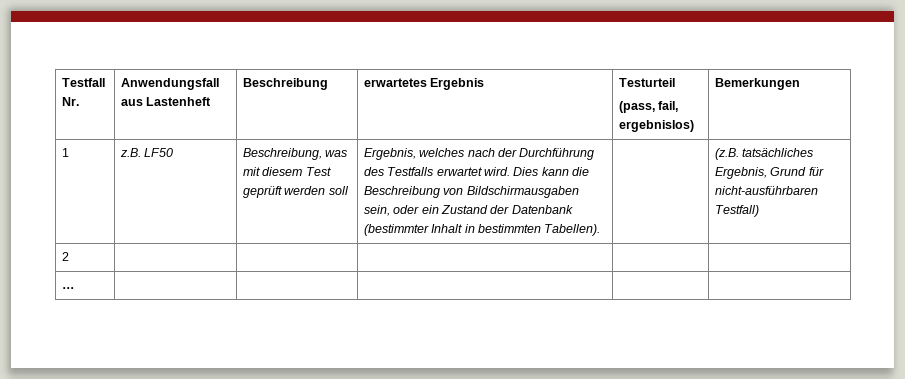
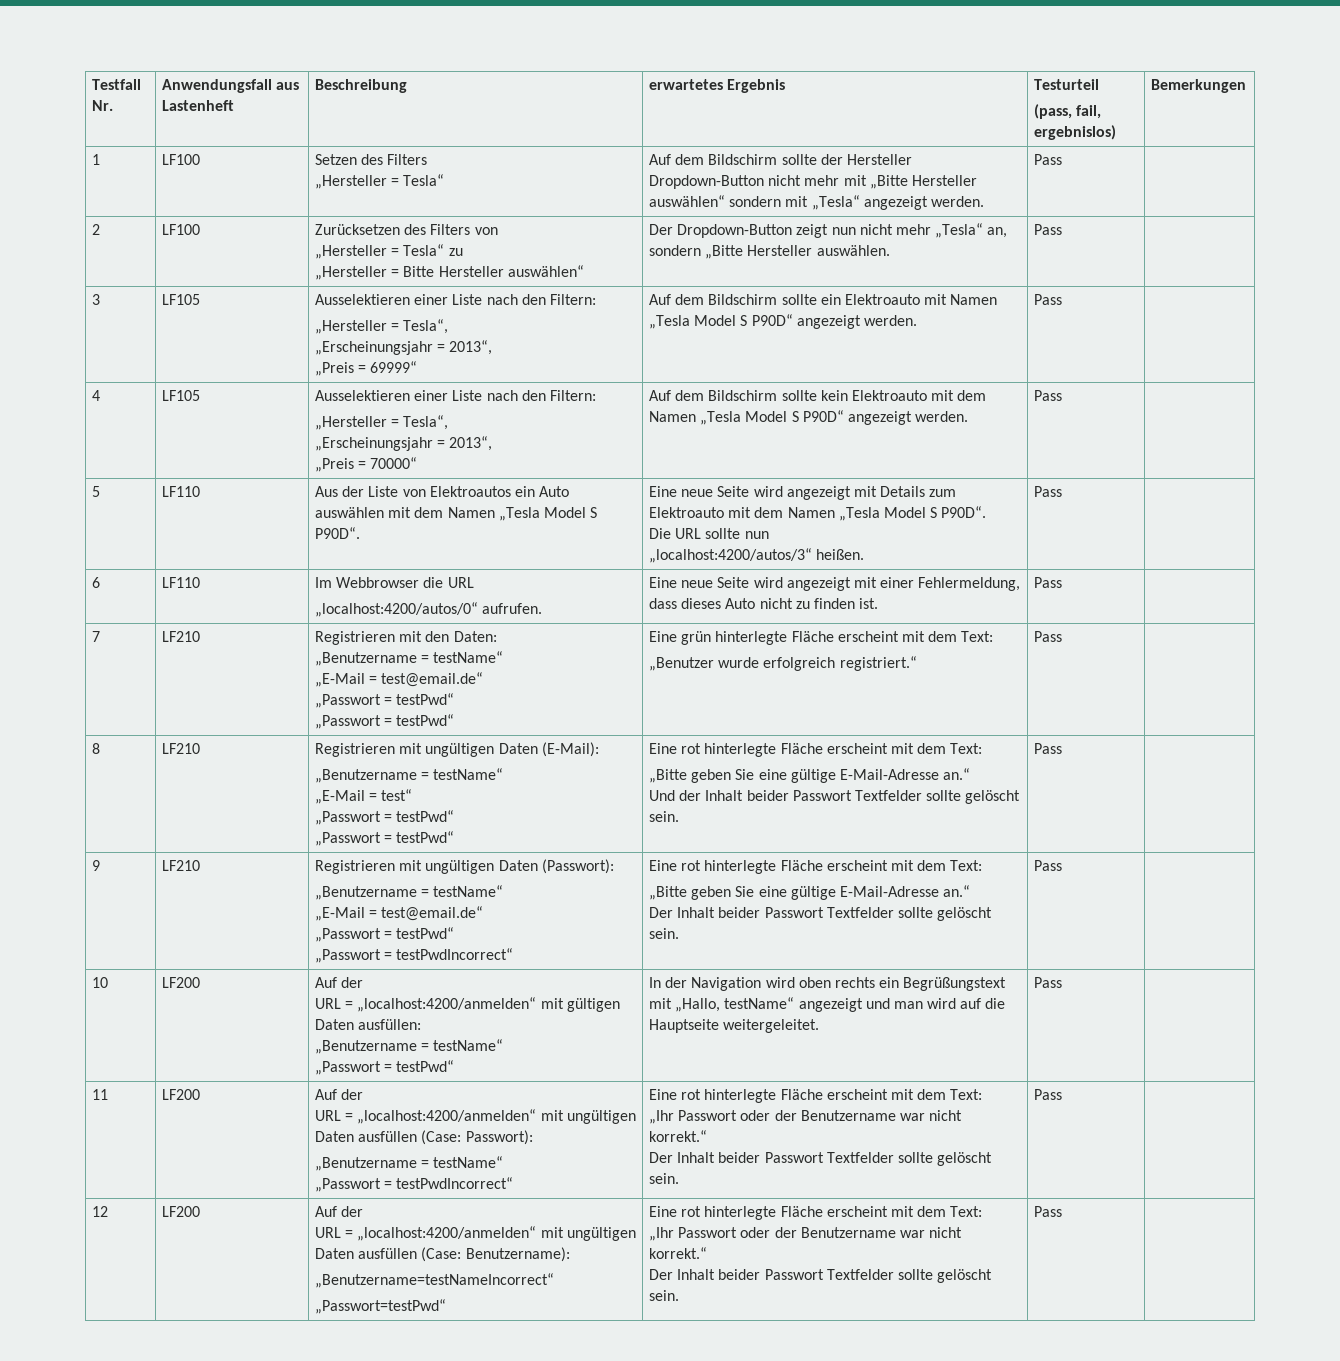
[119,148,174,157] [242,148,348,160] [242,167,331,176] [242,186,349,198] [363,148,595,160] [363,167,590,176] [363,186,579,198] [363,205,573,216] [363,224,601,236] [714,148,814,160] [714,167,824,179] [714,186,818,195] [714,205,759,217] [61,252,69,261] [61,287,75,289] z.B. LF50 | Beschreibung, was mit diesem Test geprüft werden soll | Ergebnis, welches nach der Durchführung des Testfalls erwartet wird. Dies kann die Beschreibung von Bildschirmausgaben sein, oder ein Zustand der Datenbank (bestimmter Inhalt in bestimmten Tabellen). | | (z.B. tatsächliches Ergebnis, Grund für nicht-ausführbaren Testfall) // 2 | | | | | // … | | | | -> [161,154,200,165] [314,154,428,165] [314,174,445,189] [648,154,912,165] [648,175,977,189] [648,195,984,210] [1033,154,1062,165] [91,224,100,235] [161,224,200,235] [314,224,498,235] [314,244,463,259] [314,265,584,280] [648,223,1008,238] [648,245,890,259] [1033,224,1062,235] [91,294,100,305] [161,294,200,305] [314,294,596,305] [314,319,449,334] [314,340,493,355] [314,361,418,376] [648,294,998,305] [648,314,917,329] [1033,294,1062,305] [91,390,100,401] [161,390,200,401] [314,390,596,401] [314,415,449,430] [314,436,493,451] [314,457,418,472] [648,390,987,401] [648,410,969,425] [1033,390,1062,401] [91,486,100,497] [161,486,200,497] [314,486,570,497] [314,507,598,521] [314,527,360,539] [648,486,957,500] [648,506,987,521] [648,528,769,539] [648,548,865,563] [1033,486,1062,497] [91,577,100,588] [161,577,200,588] [314,577,474,588] [314,602,543,617] [648,577,1021,591] [648,598,879,609] [1033,577,1062,588] [91,631,100,642] [161,631,200,642] [314,631,497,645] [314,651,504,666] [314,672,484,687] [314,693,455,708] [314,714,455,729] [648,631,994,645] [648,656,917,671] [1033,631,1062,642] [91,743,100,754] [161,743,200,754] [314,742,599,757] [314,768,504,783] [314,789,413,804] [314,810,455,825] [314,831,455,846] [648,743,983,757] [648,768,971,783] [648,790,1021,804] [648,811,679,822] [1033,743,1062,754] [91,860,100,871] [161,860,200,871] [314,859,614,874] [314,885,504,900] [314,906,484,921] [314,927,455,942] [314,948,514,963] [648,860,983,874] [648,885,971,900] [648,907,993,921] [648,928,679,939] [1033,860,1062,871] [91,977,108,988] [161,977,200,988] [314,977,364,988] [314,997,620,1012] [314,1019,422,1030] [314,1039,504,1054] [314,1060,455,1075] [648,977,1007,991] [648,997,1006,1012] [648,1019,820,1033] [1033,977,1062,988] [91,1089,108,1100] [161,1089,200,1100] [314,1089,364,1100] [314,1109,636,1124] [314,1130,533,1145] [314,1156,504,1171] [314,1177,514,1192] [648,1089,983,1103] [648,1110,963,1124] [648,1130,707,1142] [648,1152,993,1166] [648,1173,679,1184] [1033,1089,1062,1100] [91,1206,108,1217] [161,1206,200,1217] [314,1206,364,1217] [314,1226,636,1241] [314,1247,570,1262] [314,1273,554,1288] [314,1299,446,1314] [648,1206,983,1220] [648,1227,963,1241] [648,1247,707,1259] [648,1269,993,1283] [648,1290,679,1301] [1033,1206,1062,1217] LF100 | Setzen des Filters // „Hersteller = Tesla“ | Auf dem Bildschirm sollte der Hersteller Dropdown-Button nicht mehr mit „Bitte Hersteller auswählen“ sondern mit „Tesla“ angezeigt werden. | Pass | // 2 | LF100 | Zurücksetzen des Filters von // „Hersteller = Tesla“ zu // „Hersteller = Bitte Hersteller auswählen“ | Der Dropdown-Button zeigt nun nicht mehr „Tesla“ an, sondern „Bitte Hersteller auswählen. | Pass | // 3 | LF105 | Ausselektieren einer Liste nach den Filtern: // „Hersteller = Tesla“, // „Erscheinungsjahr = 2013“, // „Preis = 69999“ | Auf dem Bildschirm sollte ein Elektroauto mit Namen „Tesla Model S P90D“ angezeigt werden. | Pass | // 4 | LF105 | Ausselektieren einer Liste nach den Filtern: // „Hersteller = Tesla“, // „Erscheinungsjahr = 2013“, // „Preis = 70000“ | Auf dem Bildschirm sollte kein Elektroauto mit dem Namen „Tesla Model S P90D“ angezeigt werden. | Pass | // 5 | LF110 | Aus der Liste von Elektroautos ein Auto auswählen mit dem Namen „Tesla Model S P90D“. | Eine neue Seite wird angezeigt mit Details zum Elektroauto mit dem Namen „Tesla Model S P90D“. // Die URL sollte nun // „localhost:4200/autos/3“ heißen. | Pass | // 6 | LF110 | Im Webbrowser die URL // „localhost:4200/autos/0“ aufrufen. | Eine neue Seite wird angezeigt mit einer Fehlermeldung, dass dieses Auto nicht zu finden ist. | Pass | // 7 | LF210 | Registrieren mit den Daten: // „Benutzername = testName“ // „E-Mail = test@email.de“ // „Passwort = testPwd“ // „Passwort = testPwd“ | Eine grün hinterlegte Fläche erscheint mit dem Text: // „Benutzer wurde erfolgreich registriert.“ | Pass | // 8 | LF210 | Registrieren mit ungültigen Daten (E-Mail): // „Benutzername = testName“ // „E-Mail = test“ // „Passwort = testPwd“ // „Passwort = testPwd“ | Eine rot hinterlegte Fläche erscheint mit dem Text: // „Bitte geben Sie eine gültige E-Mail-Adresse an.“ // Und der Inhalt beider Passwort Textfelder sollte gelöscht sein. | Pass | // 9 | LF210 | Registrieren mit ungültigen Daten (Passwort): // „Benutzername = testName“ // „E-Mail = test@email.de“ // „Passwort = testPwd“ // „Passwort = testPwdIncorrect“ | Eine rot hinterlegte Fläche erscheint mit dem Text: // „Bitte geben Sie eine gültige E-Mail-Adresse an.“ // Der Inhalt beider Passwort Textfelder sollte gelöscht sein. | Pass | // 10 | LF200 | Auf der // URL = „localhost:4200/anmelden“ mit gültigen Daten ausfüllen: // „Benutzername = testName“ // „Passwort = testPwd“ | In der Navigation wird oben rechts ein Begrüßungstext mit „Hallo, testName“ angezeigt und man wird auf die Hauptseite weitergeleitet. | Pass | // 11 | LF200 | Auf der // URL = „localhost:4200/anmelden“ mit ungültigen Daten ausfüllen (Case: Passwort): // „Benutzername = testName“ // „Passwort = testPwdIncorrect“ | Eine rot hinterlegte Fläche erscheint mit dem Text: // „Ihr Passwort oder der Benutzername war nicht korrekt.“ // Der Inhalt beider Passwort Textfelder sollte gelöscht sein. | Pass | // 12 | LF200 | Auf der // URL = „localhost:4200/anmelden“ mit ungültigen Daten ausfüllen (Case: Benutzername): // „Benutzername=testNameIncorrect“ // „Passwort=testPwd“ | Eine rot hinterlegte Fläche erscheint mit dem Text: // „Ihr Passwort oder der Benutzername war nicht korrekt.“ // Der Inhalt beider Passwort Textfelder sollte gelöscht sein. | Pass

